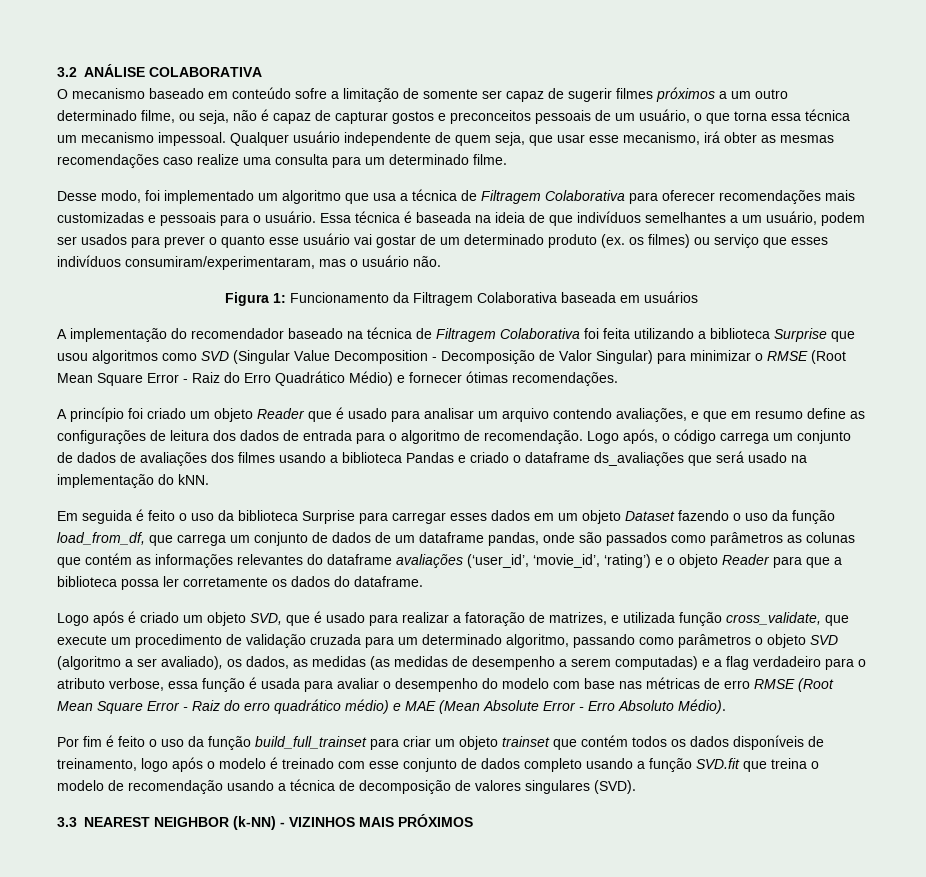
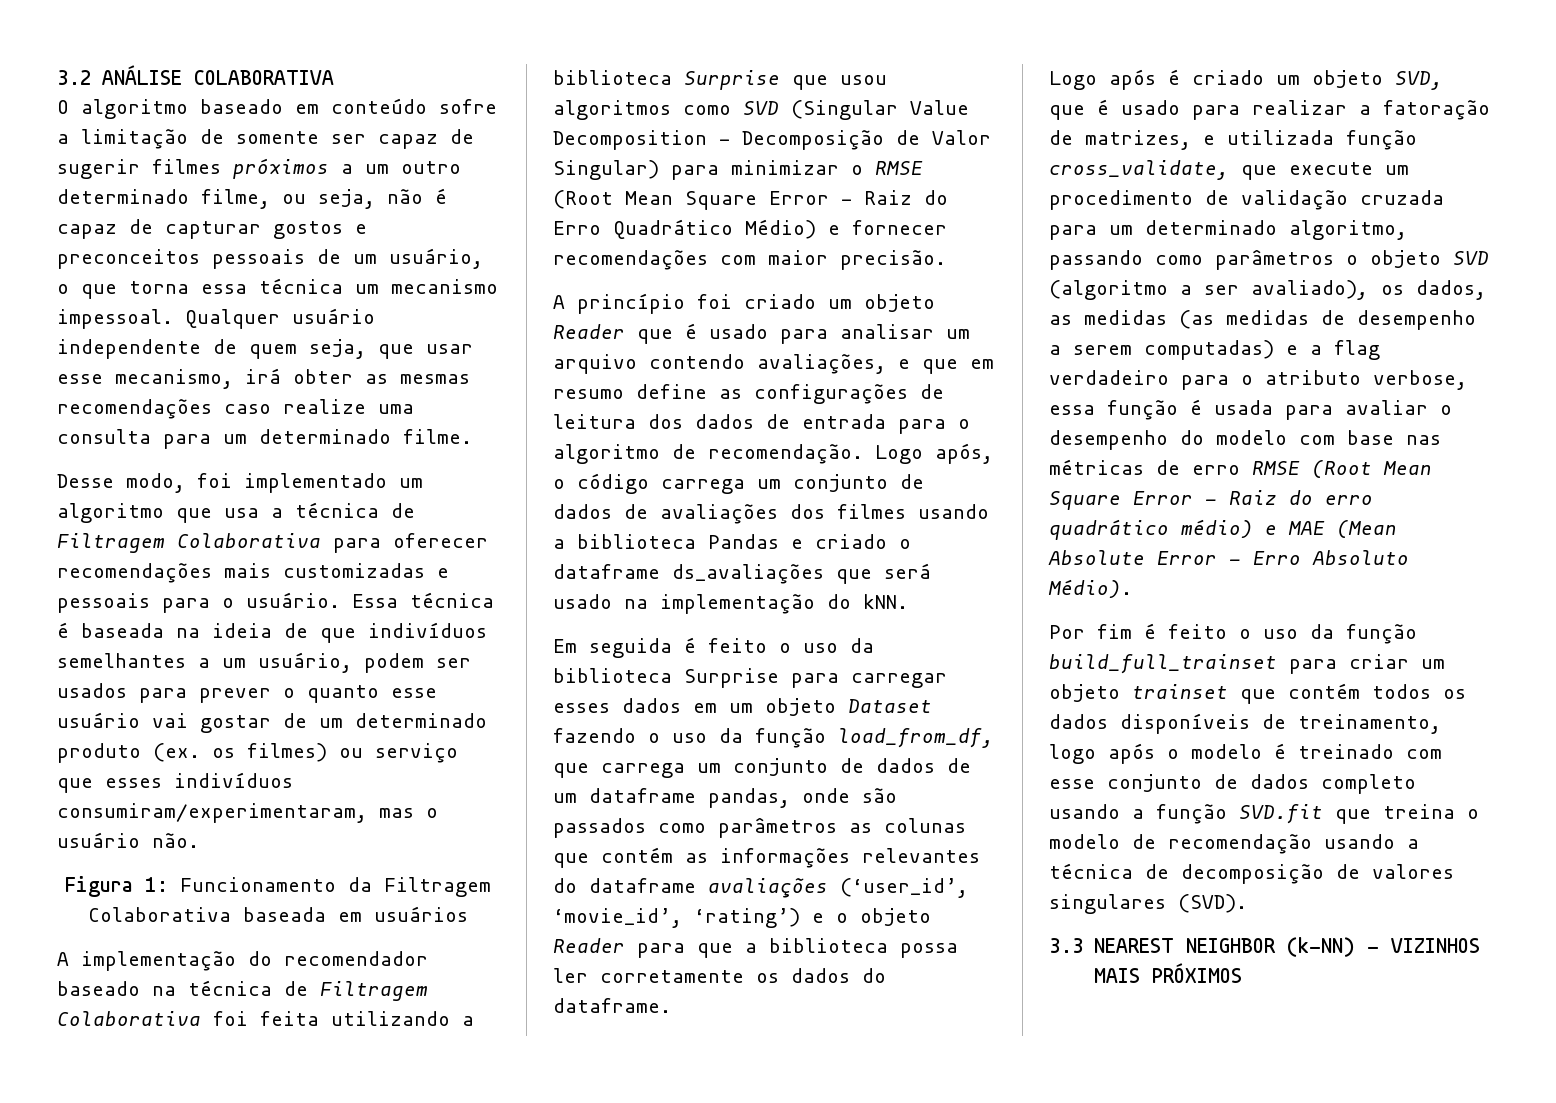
[72,88,145,99] mecanismo -> [81,99,188,119] algoritmo
[466,371,618,386] ótimas recomendações. -> [553,250,946,270] recomendações com maior precisão.

